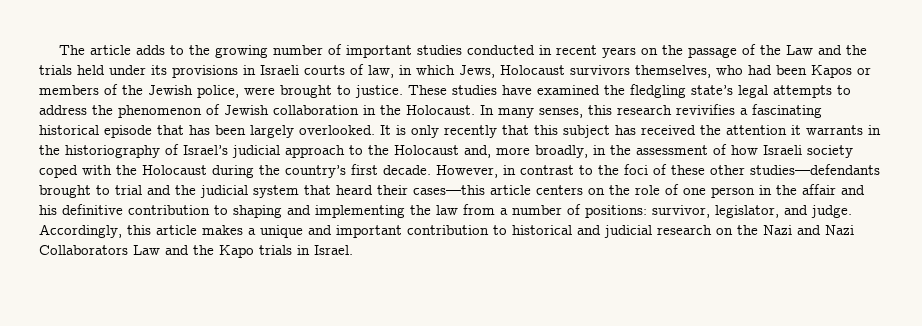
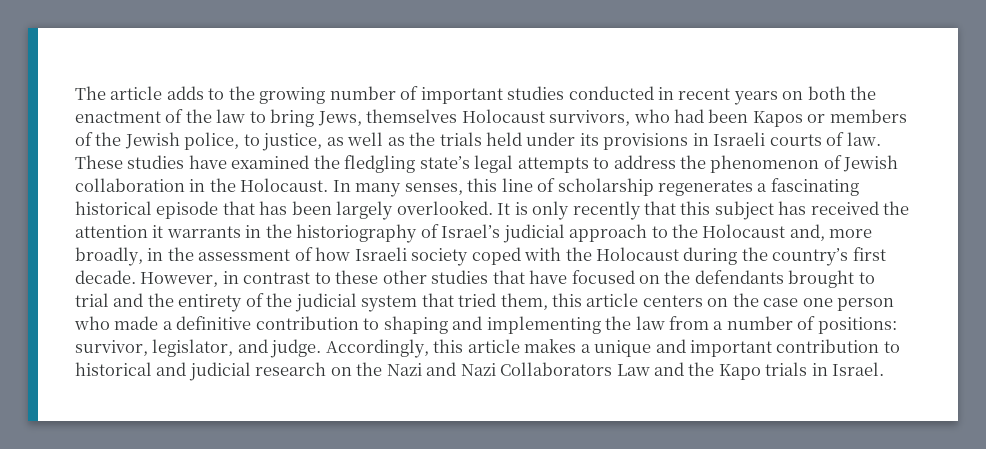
[662,44,843,58] the passage of the Law and -> [807,86,877,100] [75,109,907,127] [75,132,405,151] both the enactment of the law to bring Jews, themselves Holocaust survivors, who had been Kapos or members of the Jewish police, to justice, as well as
[368,65,871,78] [39,84,403,98] law, in which Jews, Holocaust survivors themselves, who had been Kapos or members of the Jewish police, were brought to justice. -> [846,132,881,146] law.
[617,104,735,115] research revivifies -> [501,178,754,196] line of scholarship regenerates
[598,164,880,175] the foci of these other studies—defendants -> [335,270,784,284] these other studies that have focused on the defendants
[200,184,865,198] [39,205,57,215] judicial system that heard their cases—this article centers on the role of one person in the affair and his -> [178,293,895,312] [74,316,173,330] entirety of the judicial system that tried them, this article centers on the case one person who made a

